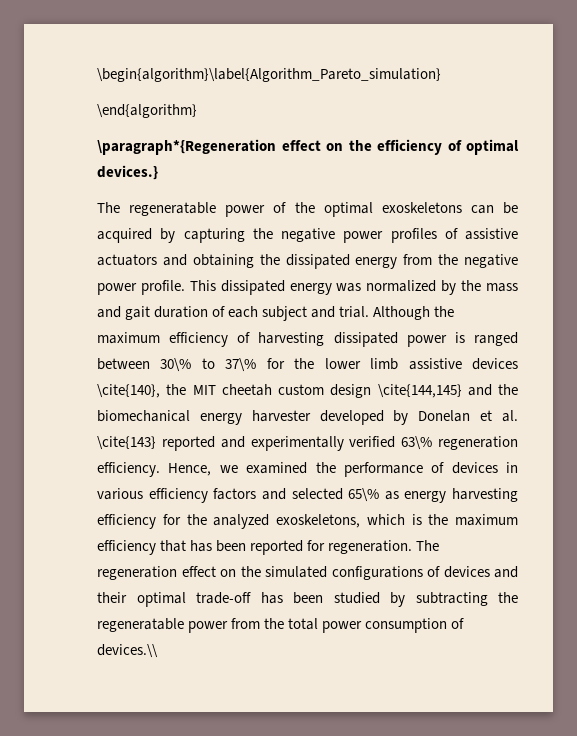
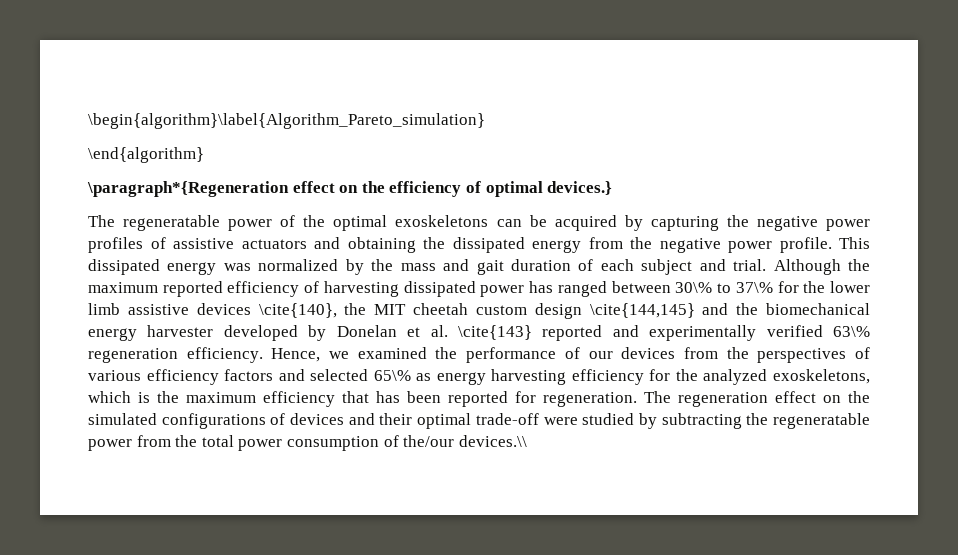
(160, 338) none -> [162,281,223,297] reported
[454,332,465,343] is -> [529,281,554,293] has
[451,462,518,474] devices in -> [588,347,871,363] our devices from the perspectives of
[260,592,323,604] has been -> [543,417,578,425] were
(465, 623) none -> [403,435,455,447] the/our

